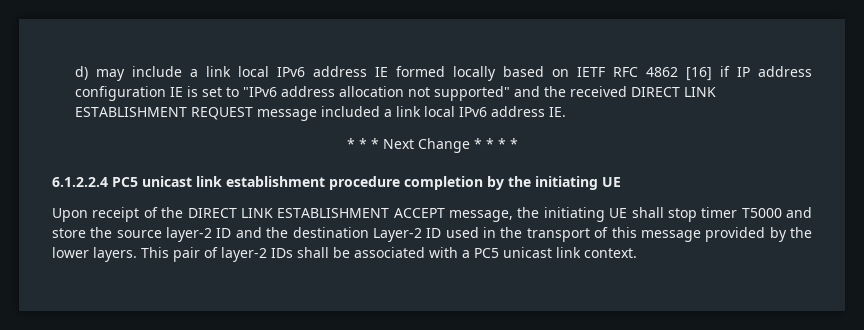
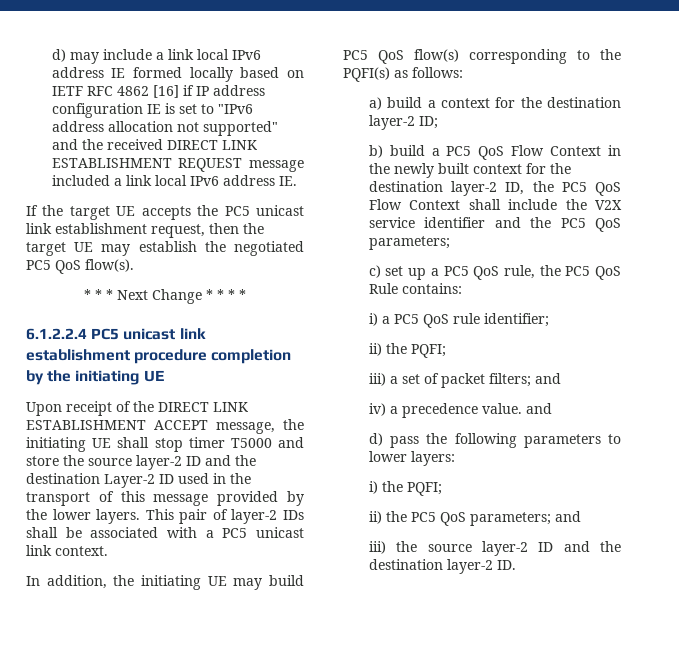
(566, 112) none -> [26,205,304,220] [26,223,264,238] [26,241,304,256] [26,259,134,274] // If the target UE accepts the PC5 unicast link establishment request, then the target UE may establish the negotiated PC5 QoS flow(s).
(637, 253) none -> [26,575,304,590] [343,49,621,64] [343,67,463,82] [368,97,621,110] [368,115,438,130] [368,145,621,160] [368,163,571,178] [368,181,621,196] [368,199,622,210] [368,217,621,232] [368,236,450,250] [368,265,621,280] [368,283,462,294] [368,313,549,328] [368,343,446,358] [368,373,561,388] [368,403,552,418] [368,433,621,448] [368,451,455,466] [368,481,442,496] [368,511,581,526] [368,541,621,556] [368,559,516,574] // In addition, the initiating UE may build PC5 QoS flow(s) corresponding to the PQFI(s) as follows: // a) build a context for the destination layer-2 ID; // b) build a PC5 QoS Flow Context in the newly built context for the destination layer-2 ID, the PC5 QoS Flow Context shall include the V2X service identifier and the PC5 QoS parameters; // c) set up a PC5 QoS rule, the PC5 QoS Rule contains: // i) a PC5 QoS rule identifier; // ii) the PQFI; // iii) a set of packet filters; and // iv) a precedence value. and // d) pass the following parameters to lower layers: // i) the PQFI; // ii) the PC5 QoS parameters; and // iii) the source layer-2 ID and the destination layer-2 ID.

